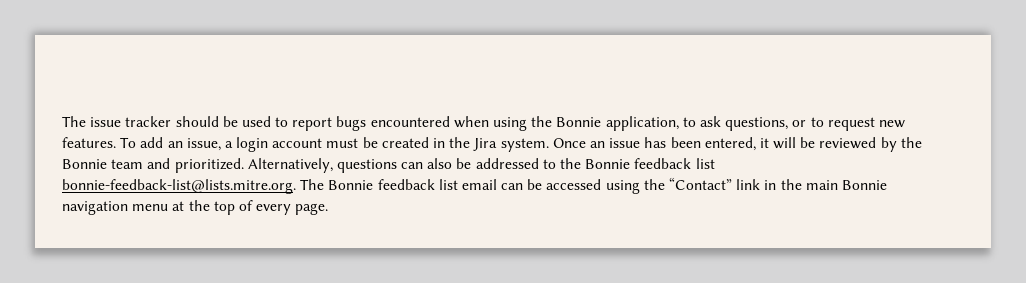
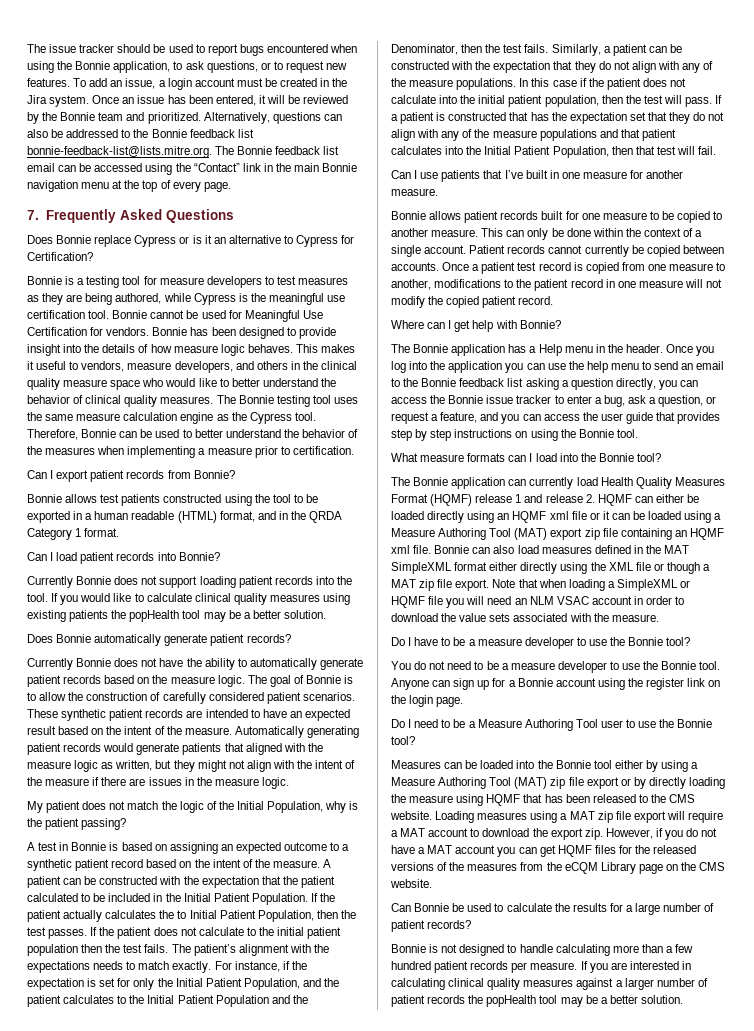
(329, 209) none -> [27,209,235,223] [27,235,355,247] [27,252,93,261] [27,276,349,288] [27,293,346,305] [27,310,323,322] [27,327,336,339] [27,344,356,356] [27,361,358,373] [27,378,336,390] [27,395,358,407] [27,412,316,424] [27,429,359,440] [27,446,354,458] [27,470,235,482] [27,494,318,506] [27,511,343,523] [27,528,120,540] [27,552,220,564] [27,576,352,588] [27,593,351,605] [27,610,326,622] [27,634,291,646] [27,658,363,670] [27,675,354,687] [27,692,355,704] [27,709,350,721] [27,726,359,738] [27,743,323,755] [27,760,356,772] [27,777,289,789] [27,801,359,813] [27,818,127,830] [27,842,350,854] [27,859,332,871] [27,876,335,888] [27,893,336,905] [27,910,356,922] [27,927,342,939] [27,944,329,956] [27,961,307,973] [27,978,340,990] [27,995,308,1007] [391,44,682,56] [391,61,714,73] [391,78,687,90] [391,95,723,107] [391,112,725,124] [391,129,676,141] [391,146,717,158] [391,170,684,182] [391,188,438,196] [391,211,723,223] [391,228,703,240] [391,245,724,257] [391,262,726,274] [391,279,723,291] [391,296,554,308] [391,320,561,332] [391,344,715,356] [391,361,725,373] [391,378,699,390] [391,395,717,407] [391,412,721,424] [391,429,638,441] [391,453,661,462] [391,477,725,489] [391,494,700,506] [391,511,722,523] [391,528,724,540] [391,545,690,554] [391,562,711,574] [391,579,691,591] [391,596,685,608] [391,613,659,622] [391,637,691,649] [391,661,721,673] [391,678,721,690] [391,695,464,707] [391,719,713,731] [391,736,415,745] [391,760,699,772] [391,777,726,789] [391,794,696,806] [390,811,724,823] [391,828,718,840] [391,845,697,857] [391,862,726,874] [390,879,432,888] [391,903,715,915] [391,920,472,932] [391,944,694,956] [391,961,691,973] [391,978,708,990] [391,995,683,1007] // 7. Frequently Asked Questions // Does Bonnie replace Cypress or is it an alternative to Cypress for Certification? // Bonnie is a testing tool for measure developers to test measures as they are being authored, while Cypress is the meaningful use certification tool. Bonnie cannot be used for Meaningful Use Certification for vendors. Bonnie has been designed to provide insight into the details of how measure logic behaves. This makes it useful to vendors, measure developers, and others in the clinical quality measure space who would like to better understand the behavior of clinical quality measures. The Bonnie testing tool uses the same measure calculation engine as the Cypress tool. Therefore, Bonnie can be used to better understand the behavior of the measures when implementing a measure prior to certification. // Can I export patient records from Bonnie? // Bonnie allows test patients constructed using the tool to be exported in a human readable (HTML) format, and in the QRDA Category 1 format. // Can I load patient records into Bonnie? // Currently Bonnie does not support loading patient records into the tool. If you would like to calculate clinical quality measures using existing patients the popHealth tool may be a better solution. // Does Bonnie automatically generate patient records? // Currently Bonnie does not have the ability to automatically generate patient records based on the measure logic. The goal of Bonnie is to allow the construction of carefully considered patient scenarios. These synthetic patient records are intended to have an expected result based on the intent of the measure. Automatically generating patient records would generate patients that aligned with the measure logic as written, but they might not align with the intent of the measure if there are issues in the measure logic. // My patient does not match the logic of the Initial Population, why is the patient passing? // A test in Bonnie is based on assigning an expected outcome to a synthetic patient record based on the intent of the measure. A patient can be constructed with the expectation that the patient calculated to be included in the Initial Patient Population. If the patient actually calculates the to Initial Patient Population, then the test passes. If the patient does not calculate to the initial patient population then the test fails. The patient’s alignment with the expectations needs to match exactly. For instance, if the expectation is set for only the Initial Patient Population, and the patient calculates to the Initial Patient Population and the Denominator, then the test fails. Similarly, a patient can be constructed with the expectation that they do not align with any of the measure populations. In this case if the patient does not calculate into the initial patient population, then the test will pass. If a patient is constructed that has the expectation set that they do not align with any of the measure populations and that patient calculates into the Initial Patient Population, then that test will fail. // Can I use patients that I’ve built in one measure for another measure. // Bonnie allows patient records built for one measure to be copied to another measure. This can only be done within the context of a single account. Patient records cannot currently be copied between accounts. Once a patient test record is copied from one measure to another, modifications to the patient record in one measure will not modify the copied patient record. // Where can I get help with Bonnie? // The Bonnie application has a Help menu in the header. Once you log into the application you can use the help menu to send an email to the Bonnie feedback list asking a question directly, you can access the Bonnie issue tracker to enter a bug, ask a question, or request a feature, and you can access the user guide that provides step by step instructions on using the Bonnie tool. // What measure formats can I load into the Bonnie tool? // The Bonnie application can currently load Health Quality Measures Format (HQMF) release 1 and release 2. HQMF can either be loaded directly using an HQMF xml file or it can be loaded using a Measure Authoring Tool (MAT) export zip file containing an HQMF xml file. Bonnie can also load measures defined in the MAT SimpleXML format either directly using the XML file or though a MAT zip file export. Note that when loading a SimpleXML or HQMF file you will need an NLM VSAC account in order to download the value sets associated with the measure. // Do I have to be a measure developer to use the Bonnie tool? // You do not need to be a measure developer to use the Bonnie tool. Anyone can sign up for a Bonnie account using the register link on the login page. // Do I need to be a Measure Authoring Tool user to use the Bonnie tool? // Measures can be loaded into the Bonnie tool either by using a Measure Authoring Tool (MAT) zip file export or by directly loading the measure using HQMF that has been released to the CMS website. Loading measures using a MAT zip file export will require a MAT account to download the export zip. However, if you do not have a MAT account you can get HQMF files for the released versions of the measures from the eCQM Library page on the CMS website. // Can Bonnie be used to calculate the results for a large number of patient records? // Bonnie is not designed to handle calculating more than a few hundred patient records per measure. If you are interested in calculating clinical quality measures against a larger number of patient records the popHealth tool may be a better solution.

